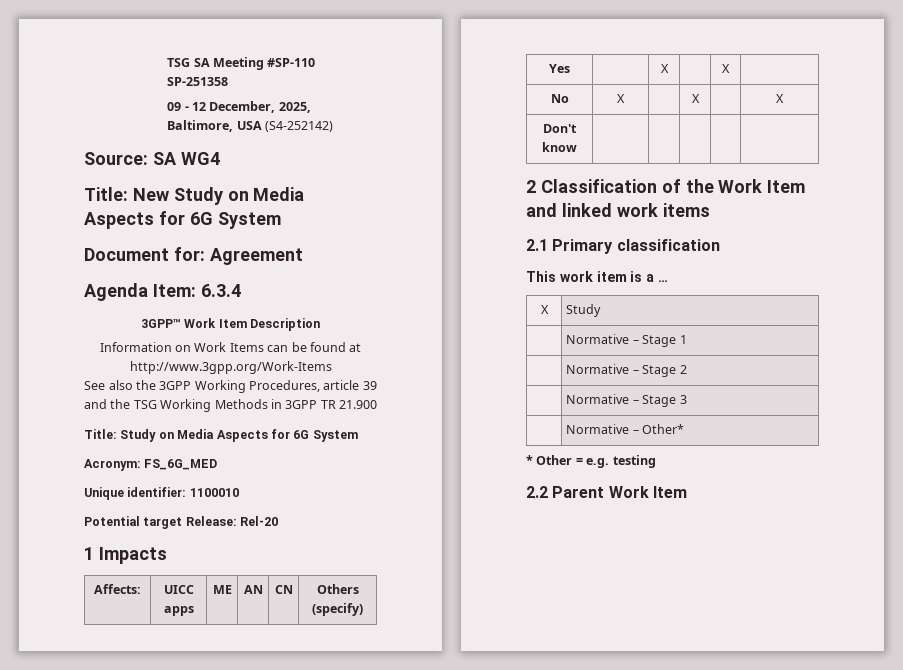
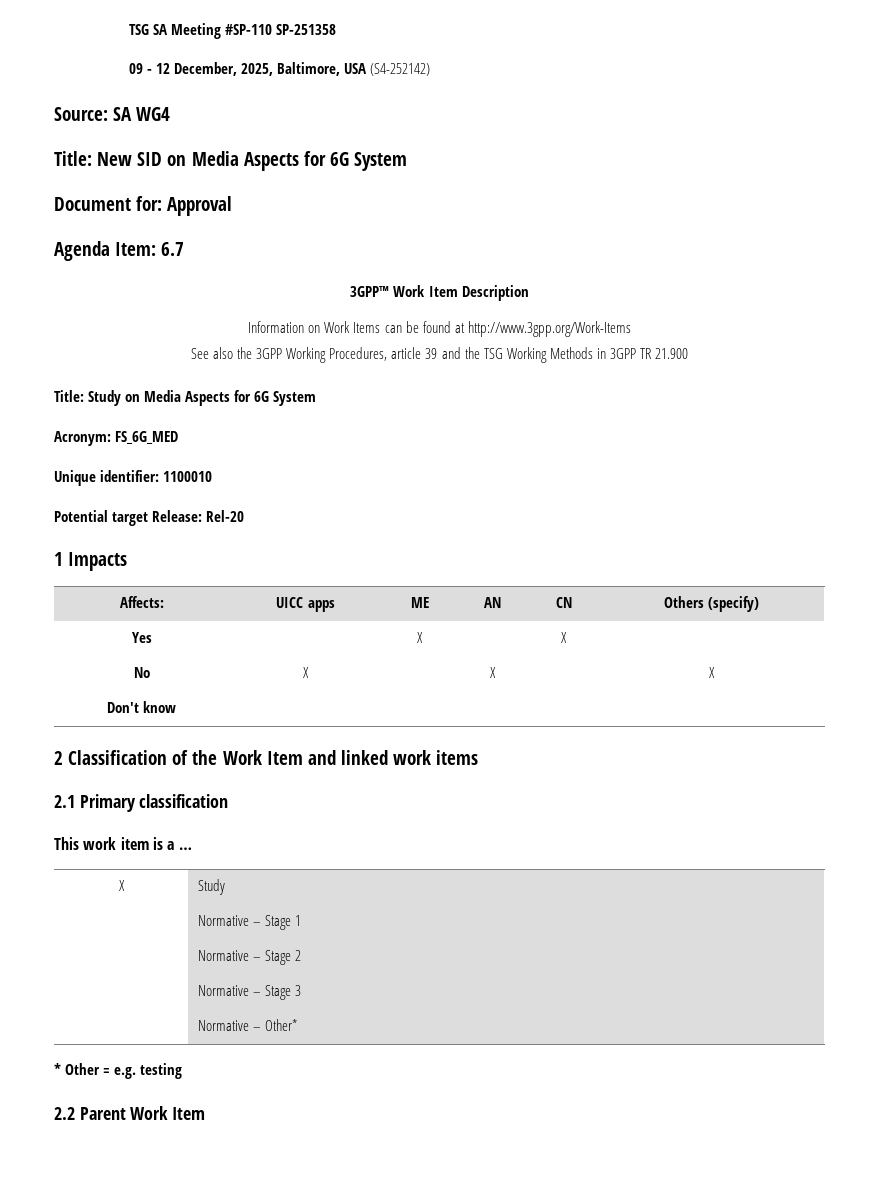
[173,187,223,205] Study -> [137,152,163,166] SID
[209,248,303,265] Agreement -> [167,196,233,216] Approval
[200,284,241,297] 6.3.4 -> [161,242,185,256] 6.7

